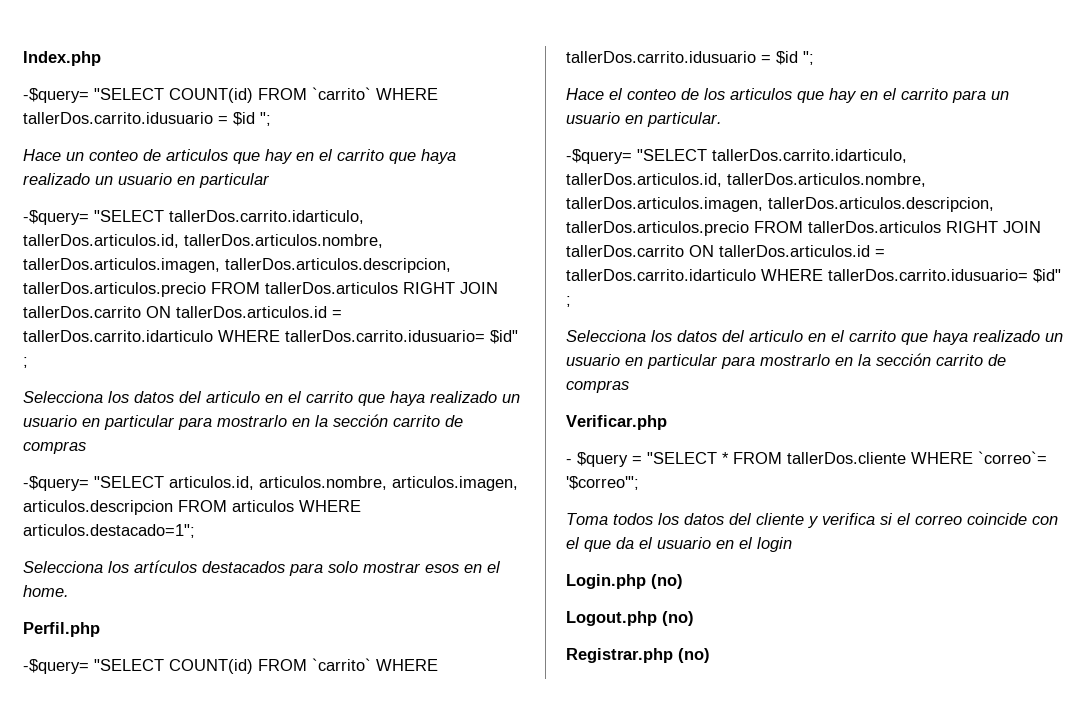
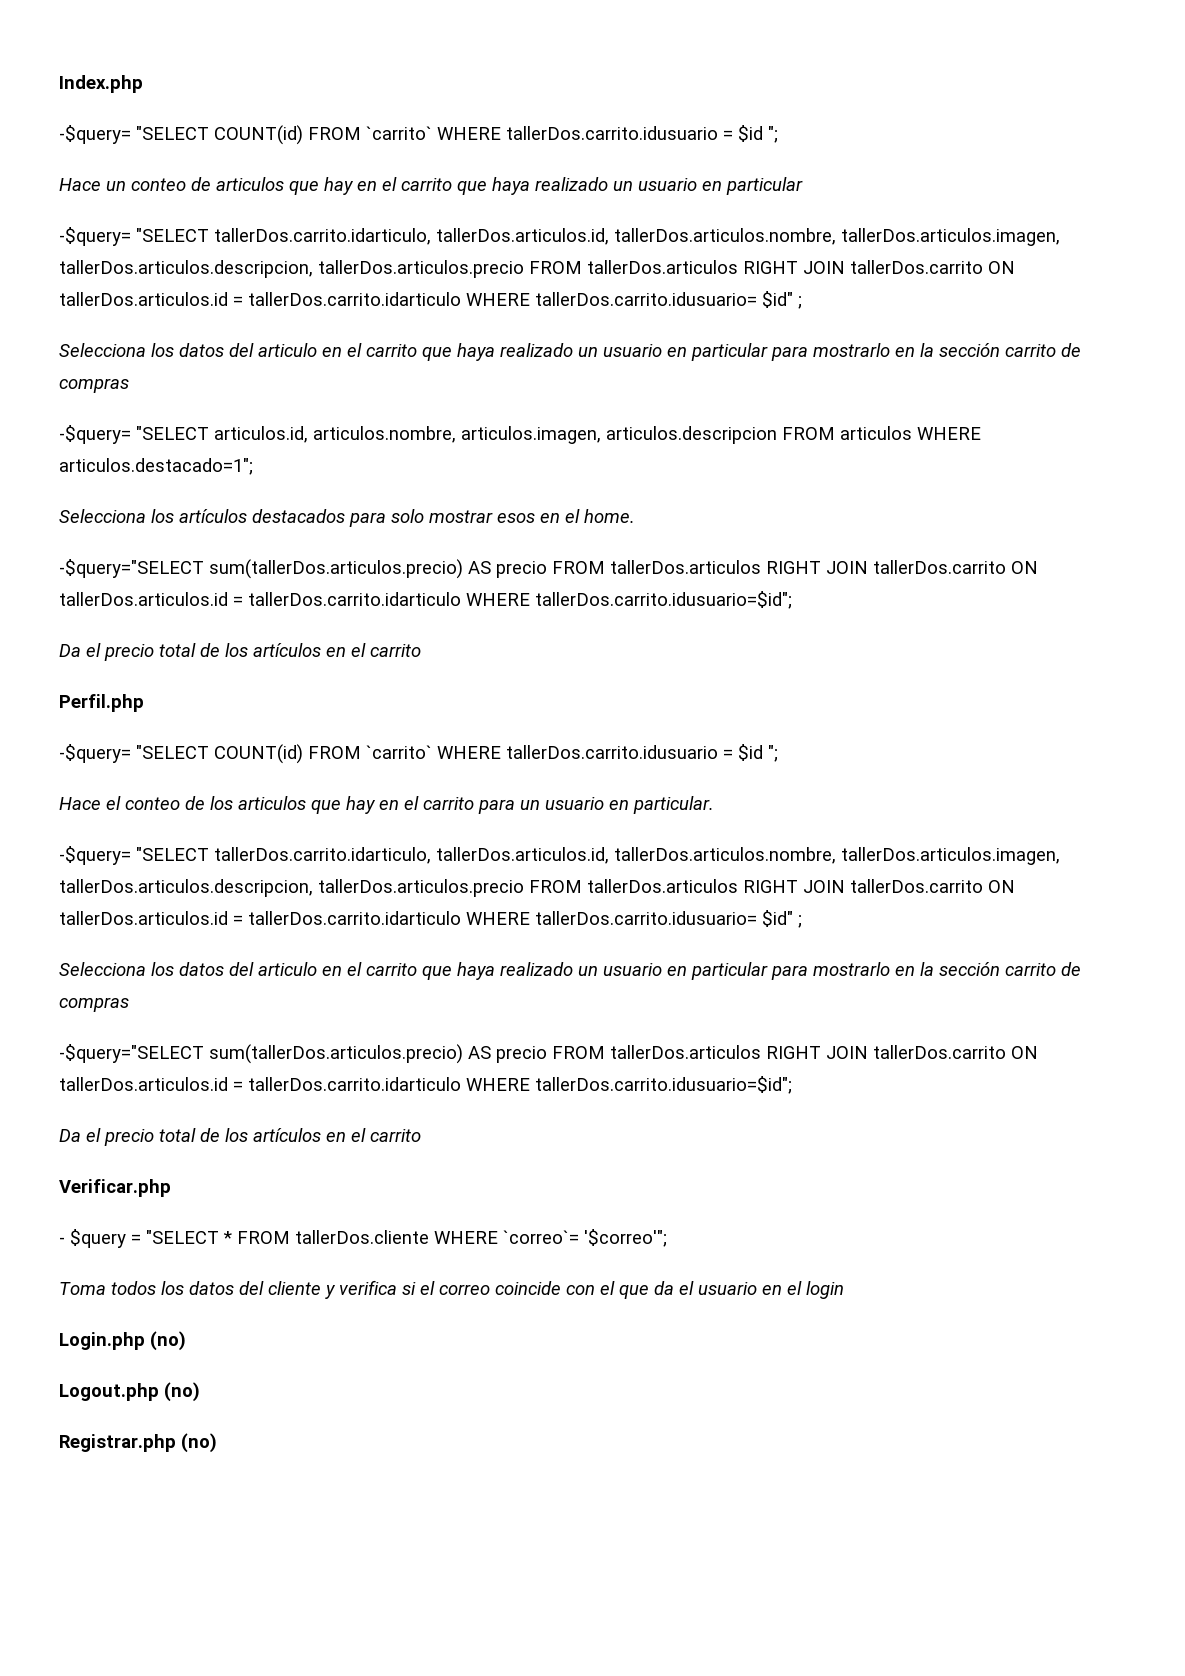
(69, 591) none -> [59,559,1038,579] [59,591,792,609] [59,643,421,661] // -$query="SELECT sum(tallerDos.articulos.precio) AS precio FROM tallerDos.articulos RIGHT JOIN tallerDos.carrito ON tallerDos.articulos.id = tallerDos.carrito.idarticulo WHERE tallerDos.carrito.idusuario=$id"; // Da el precio total de los artículos en el carrito
(629, 386) none -> [59,1044,1038,1064] [59,1076,792,1094] [59,1128,421,1146] // -$query="SELECT sum(tallerDos.articulos.precio) AS precio FROM tallerDos.articulos RIGHT JOIN tallerDos.carrito ON tallerDos.articulos.id = tallerDos.carrito.idarticulo WHERE tallerDos.carrito.idusuario=$id"; // Da el precio total de los artículos en el carrito

